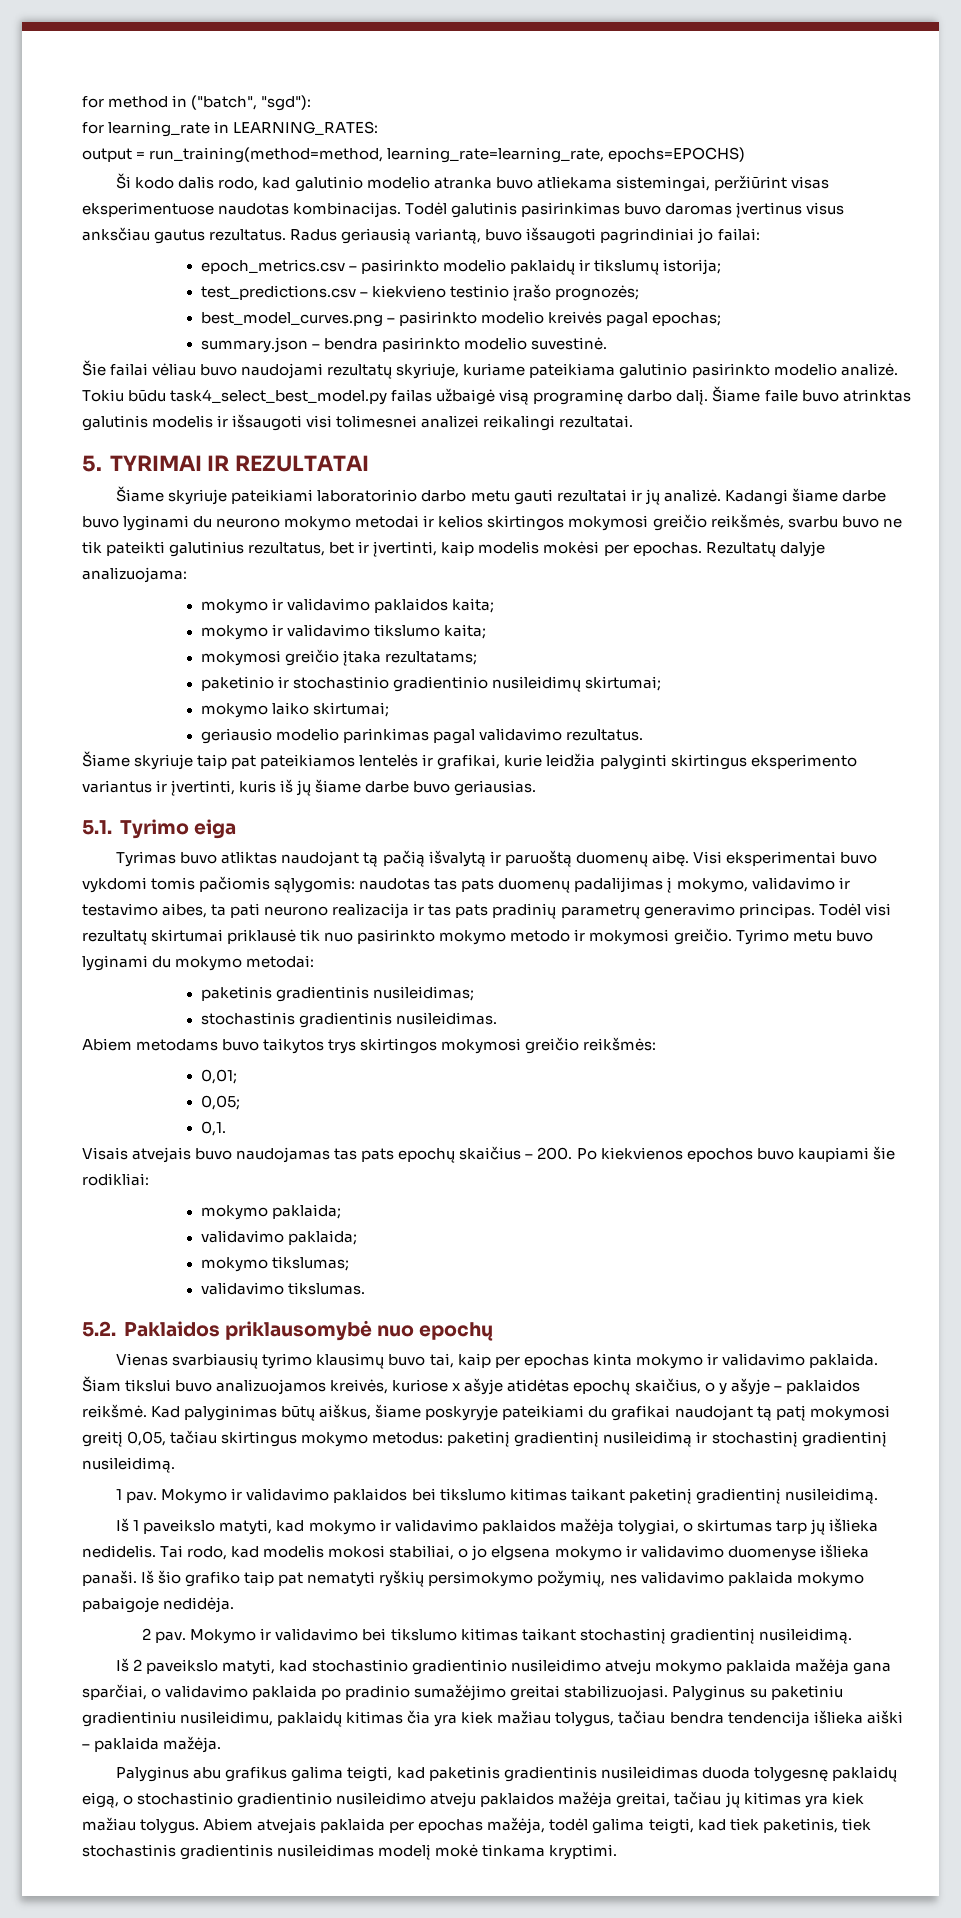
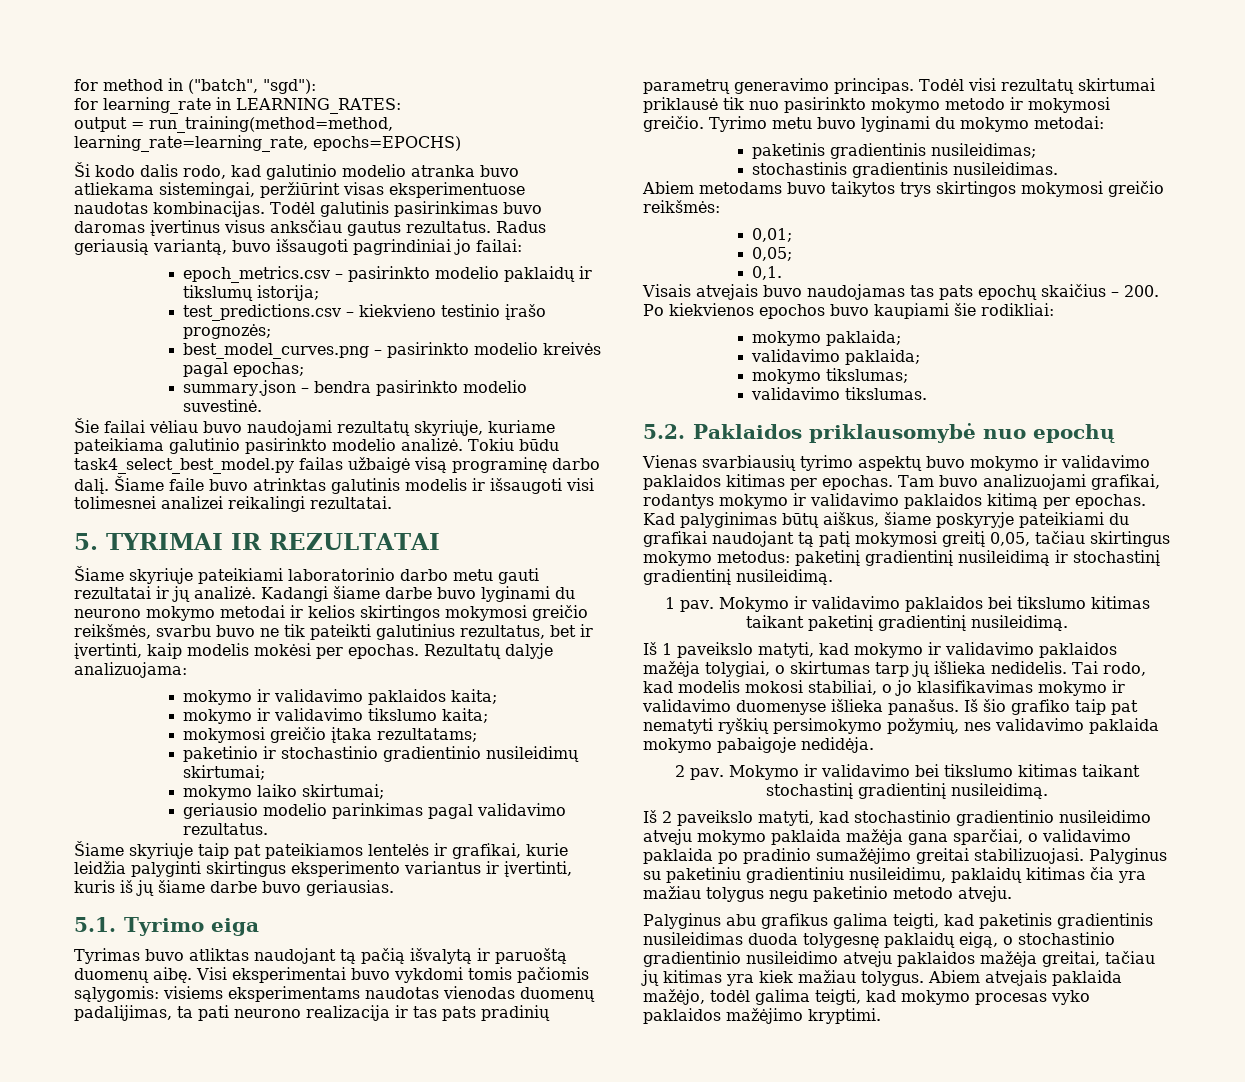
[359,877,850,893] [82,903,208,918] naudotas tas pats duomenų padalijimas į mokymo, validavimo ir testavimo aibes, -> [163,986,595,1002] [74,1005,172,1021] visiems eksperimentams naudotas vienodas duomenų padalijimas,
[316,1353,878,1369] [82,1376,860,1395] [82,1404,147,1418] klausimų buvo tai, kaip per epochas kinta mokymo ir validavimo paklaida. Šiam tikslui buvo analizuojamos kreivės, kuriose x ašyje atidėtas epochų skaičius, o y ašyje – paklaidos reikšmė. -> [858,455,1150,471] [643,474,1160,490] [643,493,1146,509] aspektų buvo mokymo ir validavimo paklaidos kitimas per epochas. Tam buvo analizuojami grafikai, rodantys mokymo ir validavimo paklaidos kitimą per epochas.
[491,1546,551,1561] elgsena -> [917,680,1033,693] klasifikavimas
[82,1570,137,1586] panaši. -> [888,699,959,715] panašus.
[461,1710,903,1727] [82,1736,222,1753] kiek mažiau tolygus, tačiau bendra tendencija išlieka aiški – paklaida mažėja. -> [643,886,1012,902] mažiau tolygus negu paketinio metodo atveju.
[389,1817,546,1834] per epochas mažėja, -> [643,989,705,1005] mažėjo,
[729,1818,871,1833] [82,1844,546,1860] tiek paketinis, tiek stochastinis gradientinis nusileidimas modelį mokė tinkama -> [901,990,1090,1005] [643,1008,803,1024] mokymo procesas vyko paklaidos mažėjimo

